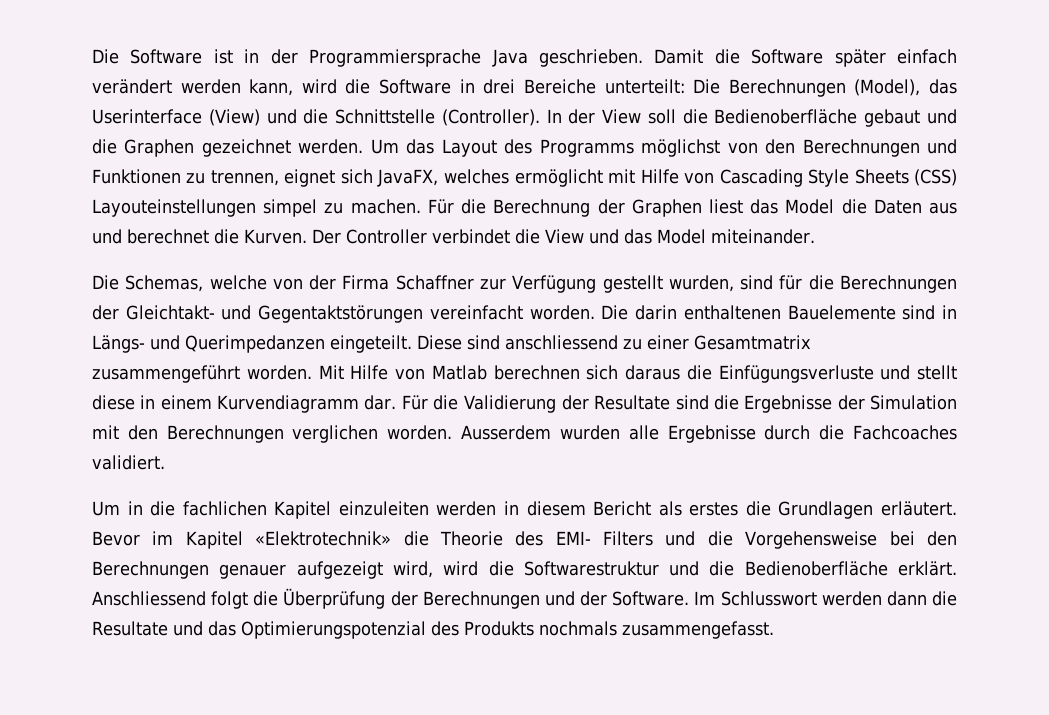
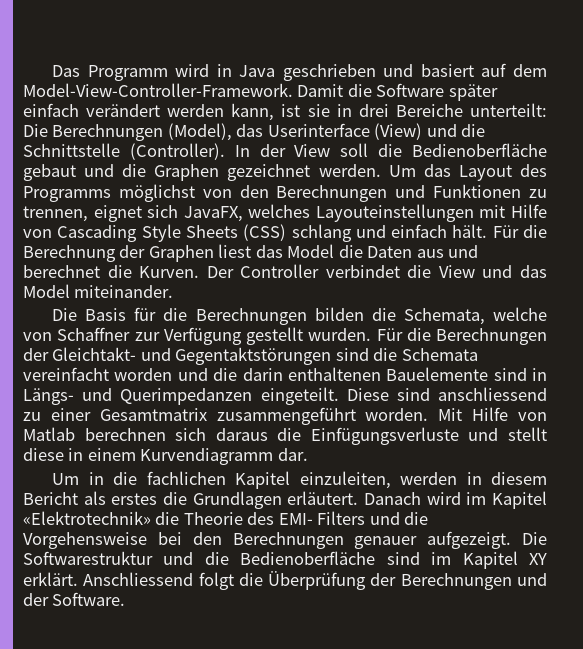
[92,49,643,67] Die Software ist in der Programmiersprache Java geschrieben. -> [52,63,548,81] [23,83,293,97] Das Programm wird in Java geschrieben und basiert auf dem Model-View-Controller-Framework.
[301,79,452,94] wird die Software -> [281,104,330,117] ist sie
[514,169,603,187] ermöglicht -> [315,204,474,222] Layouteinstellungen
[92,199,421,217] Layouteinstellungen simpel zu machen. -> [291,224,488,242] schlang und einfach hält.
[125,275,390,292] Schemas, welche von der Firma -> [85,307,547,325] [23,332,52,341] Basis für die Berechnungen bilden die Schemata, welche von
[668,275,803,292] wurden, sind für -> [308,328,403,341] wurden. Für
[429,305,629,320] vereinfacht worden. Die -> [335,348,478,361] [23,367,238,381] sind die Schemata vereinfacht worden und die
[401,395,957,413] [92,425,958,443] [92,455,165,470] Für die Validierung der Resultate sind die Ergebnisse der Simulation mit den Berechnungen verglichen worden. Ausserdem wurden alle Ergebnisse durch die Fachcoaches validiert. -> (308, 454) none
[338,501,429,516] einzuleiten -> [299,471,391,489] einzuleiten,
[92,531,140,546] Bevor -> [364,492,461,505] Danach wird
[296,561,888,579] aufgezeigt wird, wird die Softwarestruktur und die Bedienoberfläche -> [427,531,547,549] [23,551,547,569] aufgezeigt. Die Softwarestruktur und die Bedienoberfläche sind im Kapitel XY
[694,591,958,606] [92,621,774,639] Im Schlusswort werden dann die Resultate und das Optimierungspotenzial des Produkts nochmals zusammengefasst. -> (126, 599) none

